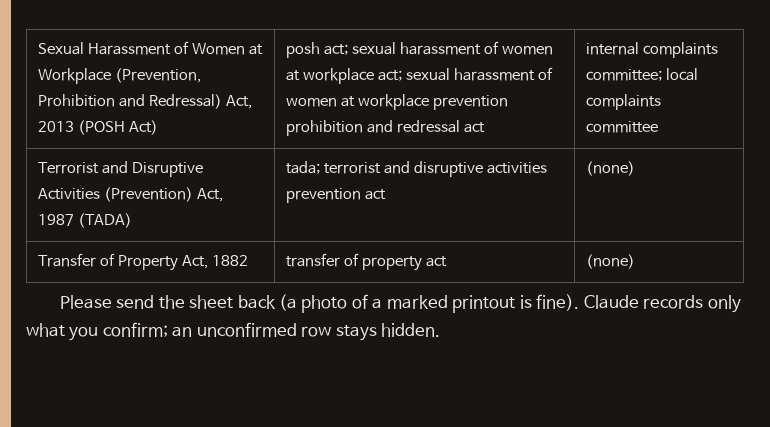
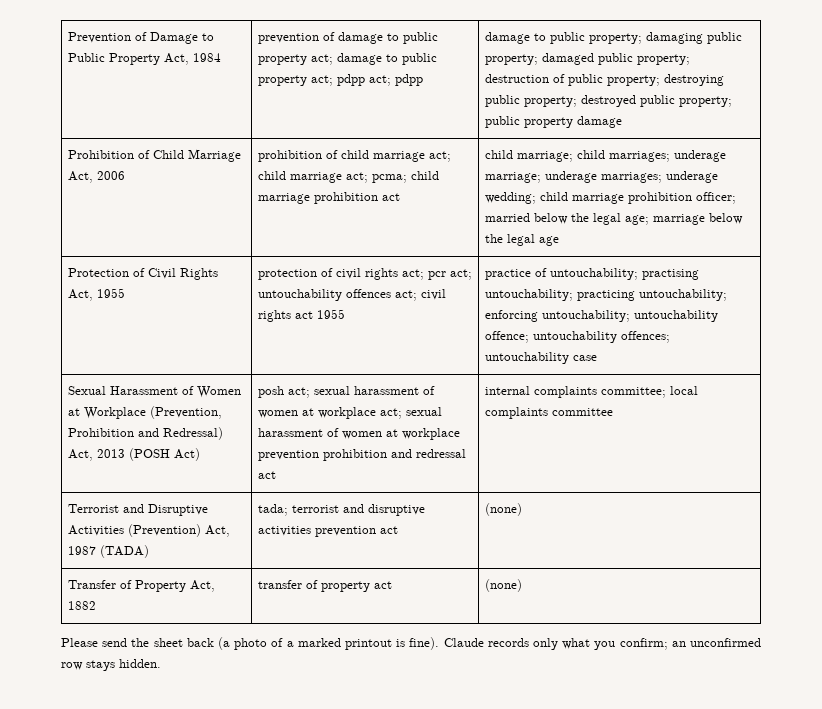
(38, 48) none -> [67,32,214,44] [67,53,221,65] [257,32,438,44] [257,53,437,65] [257,74,423,86] [484,32,742,44] [484,53,690,65] [484,74,724,86] [484,95,732,107] [484,116,622,128] [67,149,241,162] [67,171,125,183] [257,150,451,162] [257,171,439,183] [257,192,400,204] [484,150,726,162] [484,171,718,183] [484,192,736,204] [484,213,743,225] [484,234,559,246] [67,268,218,280] [67,288,125,301] [257,268,472,280] [257,289,446,301] [257,309,345,322] [484,268,699,280] [484,289,727,301] [484,310,718,322] [484,331,670,343] [484,352,597,364] Prevention of Damage to Public Property Act, 1984 | prevention of damage to public property act; damage to public property act; pdpp act; pdpp | damage to public property; damaging public property; damaged public property; destruction of public property; destroying public property; destroyed public property; public property damage // Prohibition of Child Marriage Act, 2006 | prohibition of child marriage act; child marriage act; pcma; child marriage prohibition act | child marriage; child marriages; underage marriage; underage marriages; underage wedding; child marriage prohibition officer; married below the legal age; marriage below the legal age // Protection of Civil Rights Act, 1955 | protection of civil rights act; pcr act; untouchability offences act; civil rights act 1955 | practice of untouchability; practising untouchability; practicing untouchability; enforcing untouchability; untouchability offence; untouchability offences; untouchability case //

